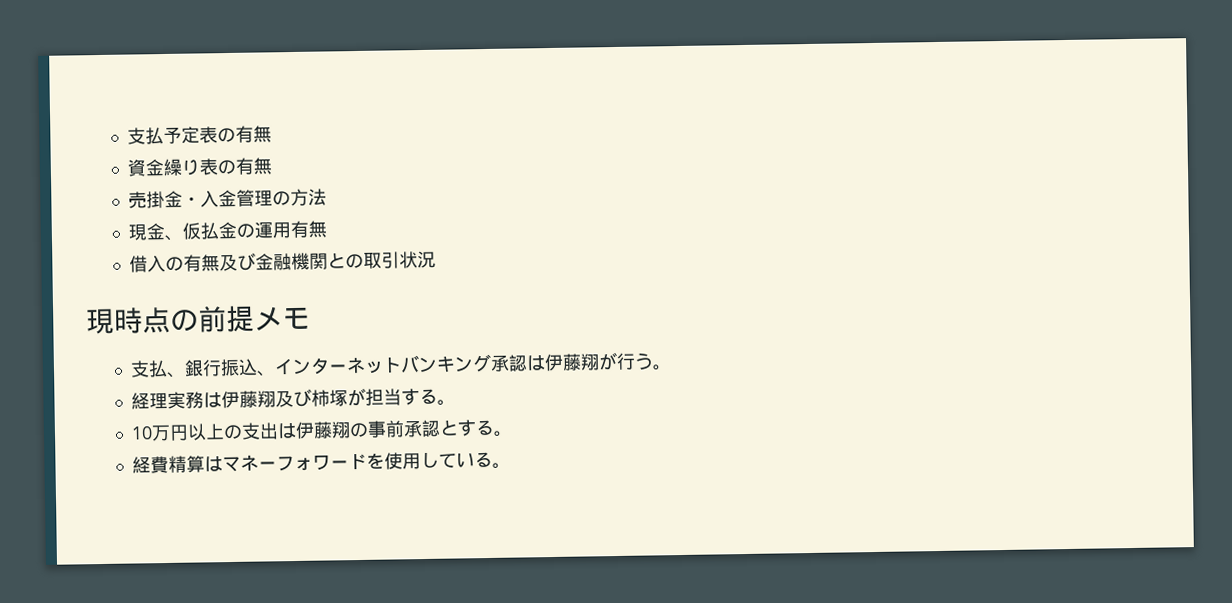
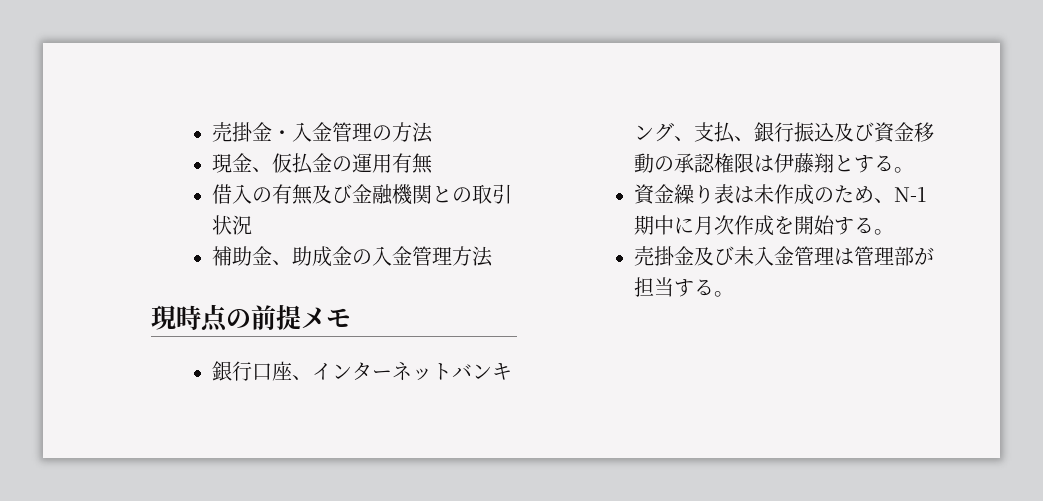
[126,125,272,145] [126,157,272,177] 支払予定表の有無 // 資金繰り表の有無 // -> (211, 132) none
(436, 259) none -> [211,246,493,267] // 補助金、助成金の入金管理方法
[129,358,258,378] 支払、銀行振込 -> [211,361,292,381] 銀行口座
[489,351,672,372] [130,387,456,410] [130,419,513,442] [131,452,475,474] 承認は伊藤翔が行う。 // 経理実務は伊藤翔及び柿塚が担当する。 // 10万円以上の支出は伊藤翔の事前承認とする。 // 経費精算はマネーフォワードを使用してい -> [673,122,934,143] [633,153,914,173] [633,184,926,205] [633,215,894,236] [633,246,934,266] [633,277,694,297] 、支払、銀行振込及び資金移動の承認権限は伊藤翔とする。 // 資金繰り表は未作成のため、N-1期中に月次作成を開始する。 // 売掛金及び未入金管理は管理部が担当す

